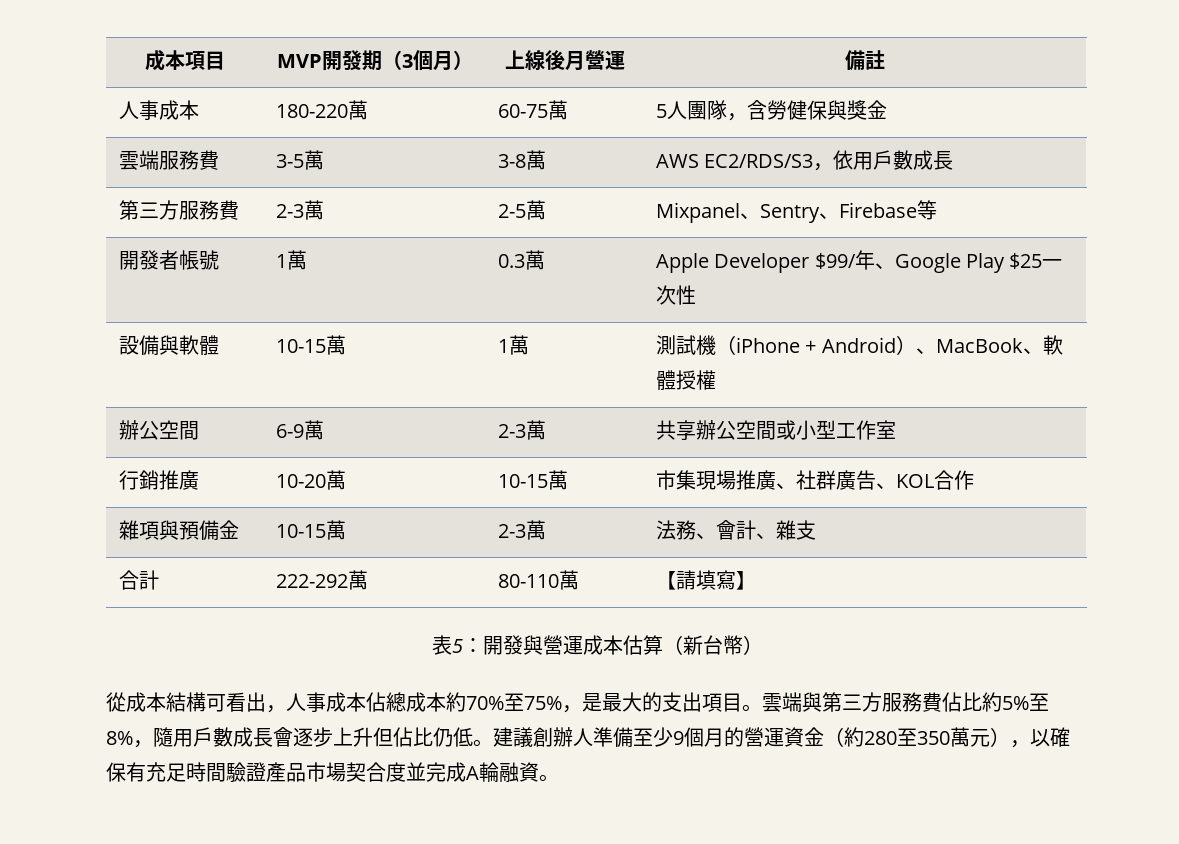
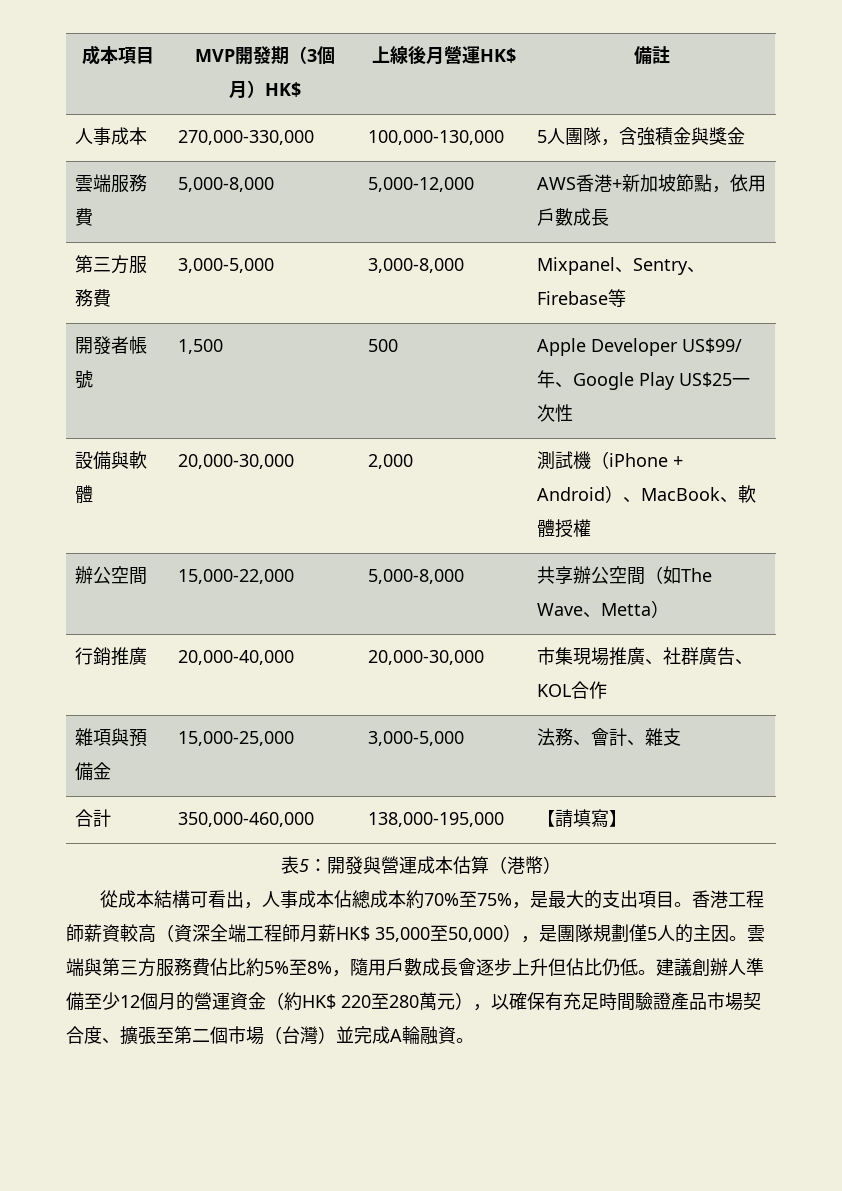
(473, 60) none -> [264,82,301,97] HK$
(625, 60) none -> [480,48,516,63] HK$
[275,100,368,120] [497,100,568,120] 180-220萬 | 60-75萬 -> [177,130,314,145] [367,130,504,145] 270,000-330,000 | 100,000-130,000
[766,100,827,120] 勞健保 -> [636,127,691,146] 強積金
[275,150,324,170] [497,150,546,170] [655,154,814,168] 3-5萬 | 3-8萬 | AWS EC2/RDS/S3 -> [177,177,274,192] [367,177,474,192] [536,174,712,192] 5,000-8,000 | 5,000-12,000 | AWS香港+新加坡節點
[275,200,324,220] [497,200,546,220] 2-3萬 | 2-5萬 -> [177,258,274,273] [367,258,464,273] 3,000-5,000 | 3,000-8,000
[275,250,307,270] [497,250,545,270] 1萬 | 0.3萬 -> [177,339,223,354] [367,339,398,352] 1,500 | 500
[814,253,856,269] $99/ -> [681,338,742,353] US$99/
[1009,253,1043,269] $25 -> [678,372,732,387] US$25
[275,335,346,355] [497,335,529,355] 10-15萬 | 1萬 -> [177,454,294,469] [367,454,413,469] 20,000-30,000 | 2,000
[275,420,324,440] [497,420,546,440] 6-9萬 | 2-3萬 -> [177,569,294,584] [367,569,464,584] 15,000-22,000 | 5,000-8,000
[775,420,896,440] 或小型工作室 -> [644,566,712,584] [536,600,669,618] （如The Wave、Metta）
[275,470,346,490] [497,470,568,490] 10-20萬 | 10-15萬 -> [177,650,294,665] [367,650,484,665] 20,000-40,000 | 20,000-30,000
[275,520,346,540] [497,520,546,540] 10-15萬 | 2-3萬 -> [177,731,294,746] [367,731,464,746] 15,000-25,000 | 3,000-5,000
[275,570,368,590] [497,570,579,590] 222-292萬 | 80-110萬 -> [177,812,314,827] [367,812,504,827] 350,000-460,000 | 138,000-195,000
[682,635,723,655] 新台 -> [507,856,525,874] 港
(762, 708) none -> [692,890,765,908] [66,924,747,943] 香港工程師薪資較高（資深全端工程師月薪HK$ 35,000至50,000），是團隊規劃僅5人的主因。
[673,731,684,745] 9 -> [120,995,140,1008] 12
[864,728,950,746] 280至350 -> [302,993,419,1009] HK$ 220至280
(406, 772) none -> [102,1026,336,1045] 、擴張至第二個市場（台灣）

